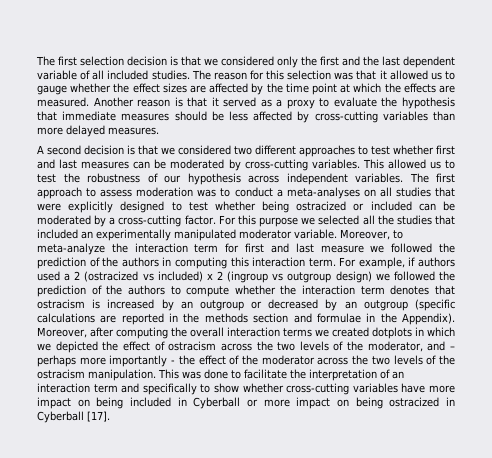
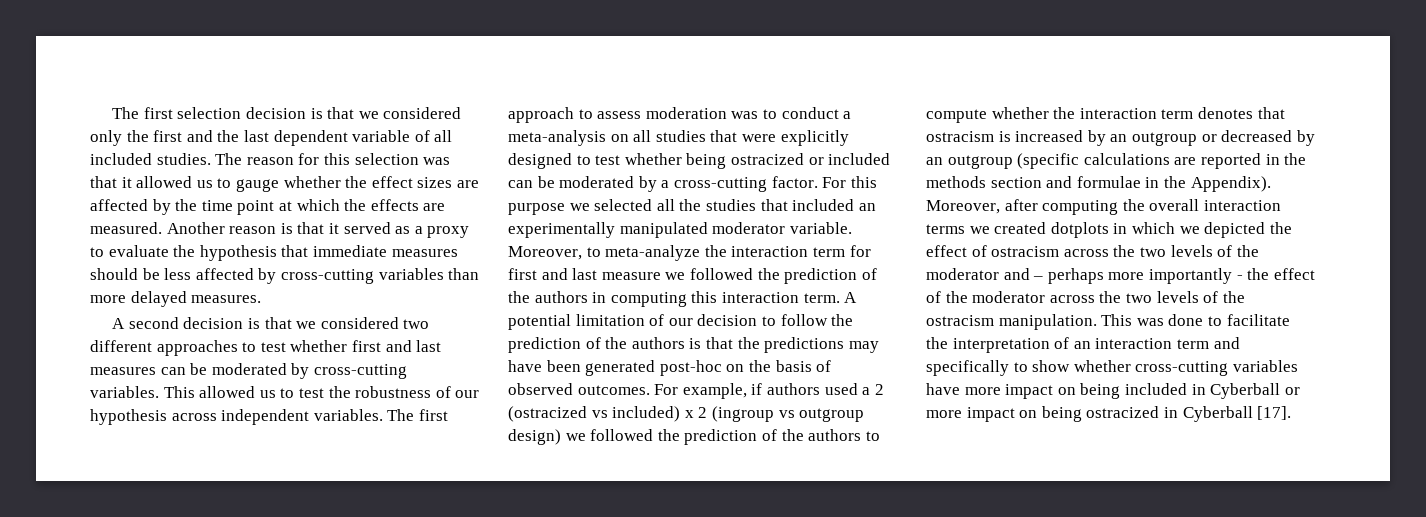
[286,187,360,199] meta-analyses -> [508,130,606,146] meta-analysis
(336, 262) none -> [844,292,858,303] [508,314,854,330] [508,337,879,353] [508,360,832,376] [508,383,650,395] A potential limitation of our decision to follow the prediction of the authors is that the predictions may have been generated post-hoc on the basis of observed outcomes.
[367,341,423,352] moderator, -> [926,268,999,280] moderator

